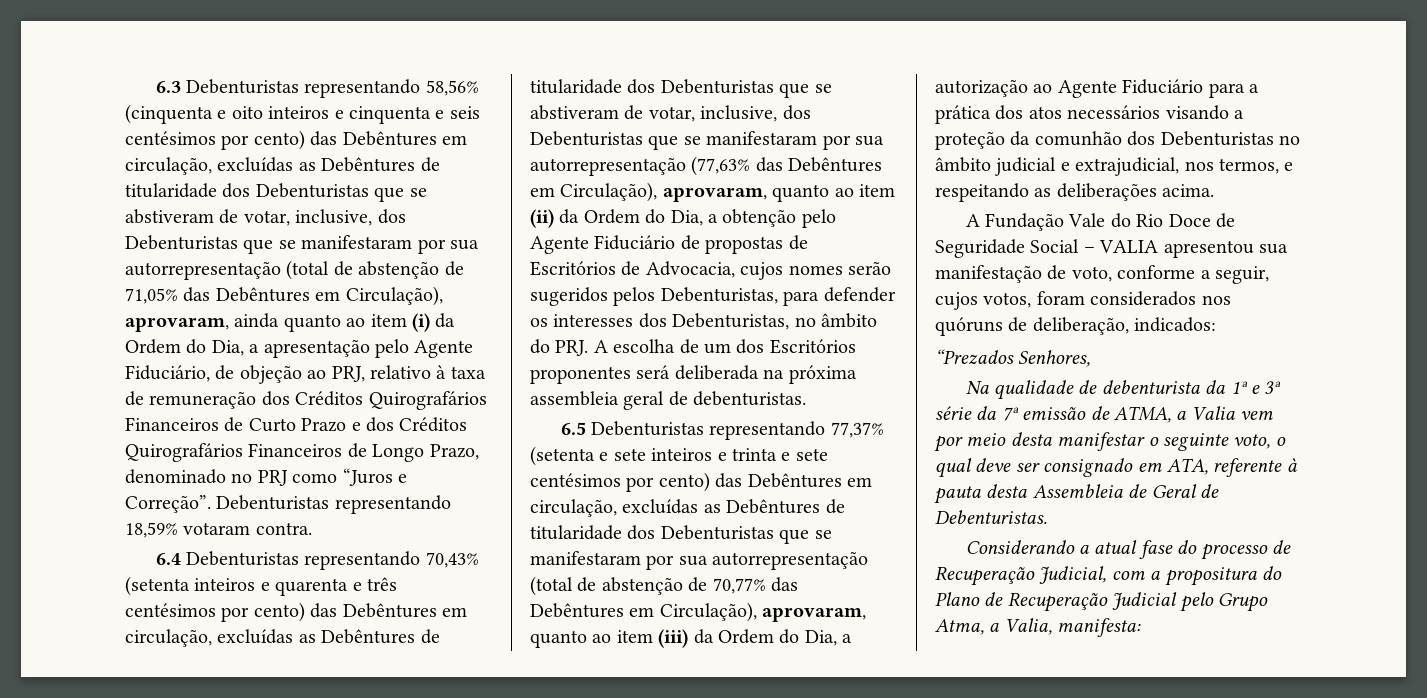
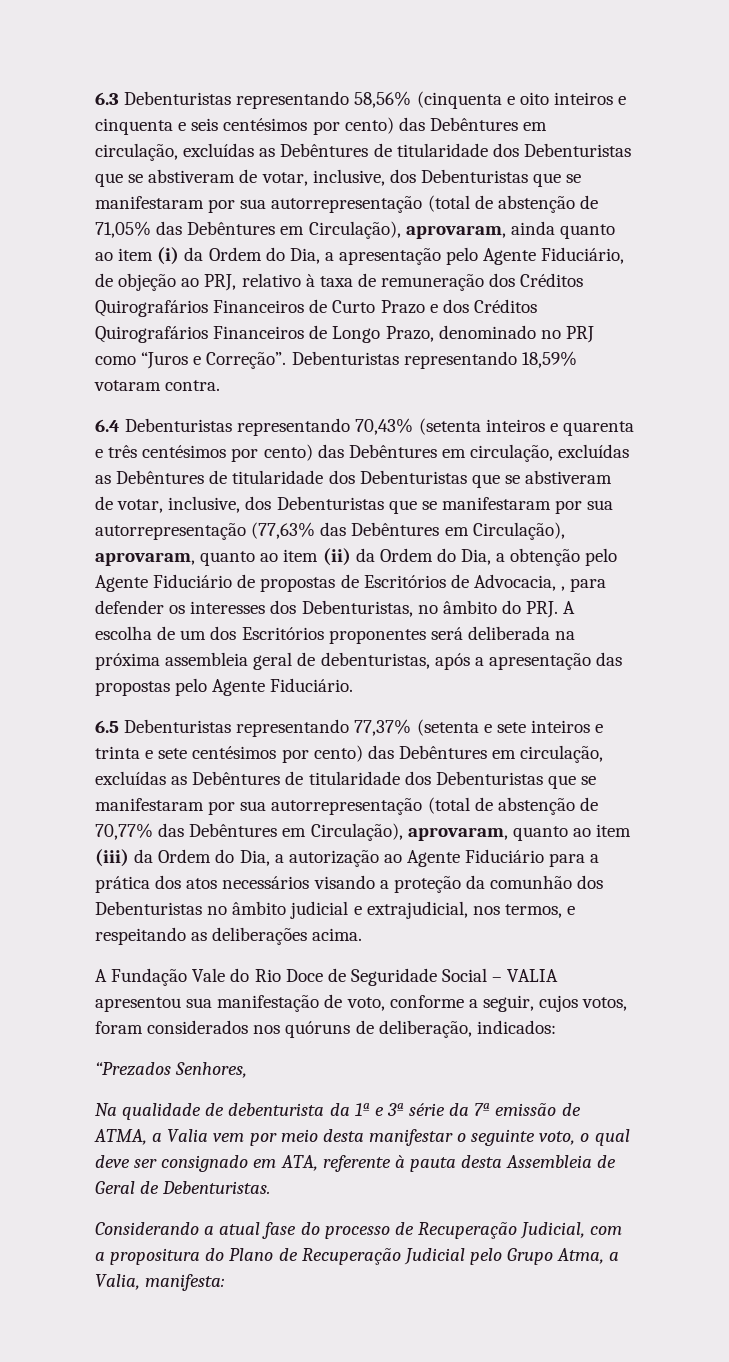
[740,261,891,280] [530,287,778,306] cujos nomes serão sugeridos pelos Debenturistas, -> [561,586,566,591] ,
[693,391,807,406] debenturistas. -> [320,652,623,670] [95,678,354,696] debenturistas, após a apresentação das propostas pelo Agente Fiduciário.

